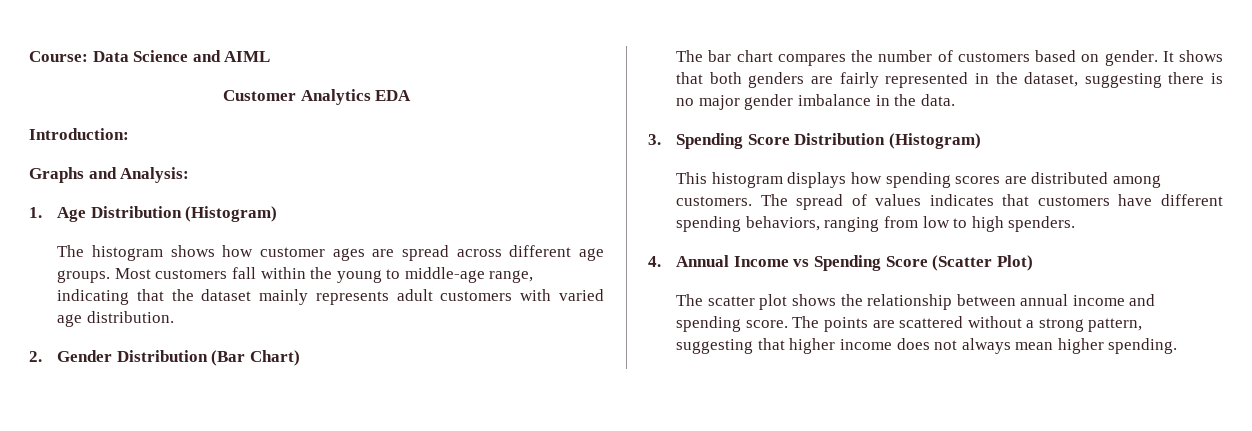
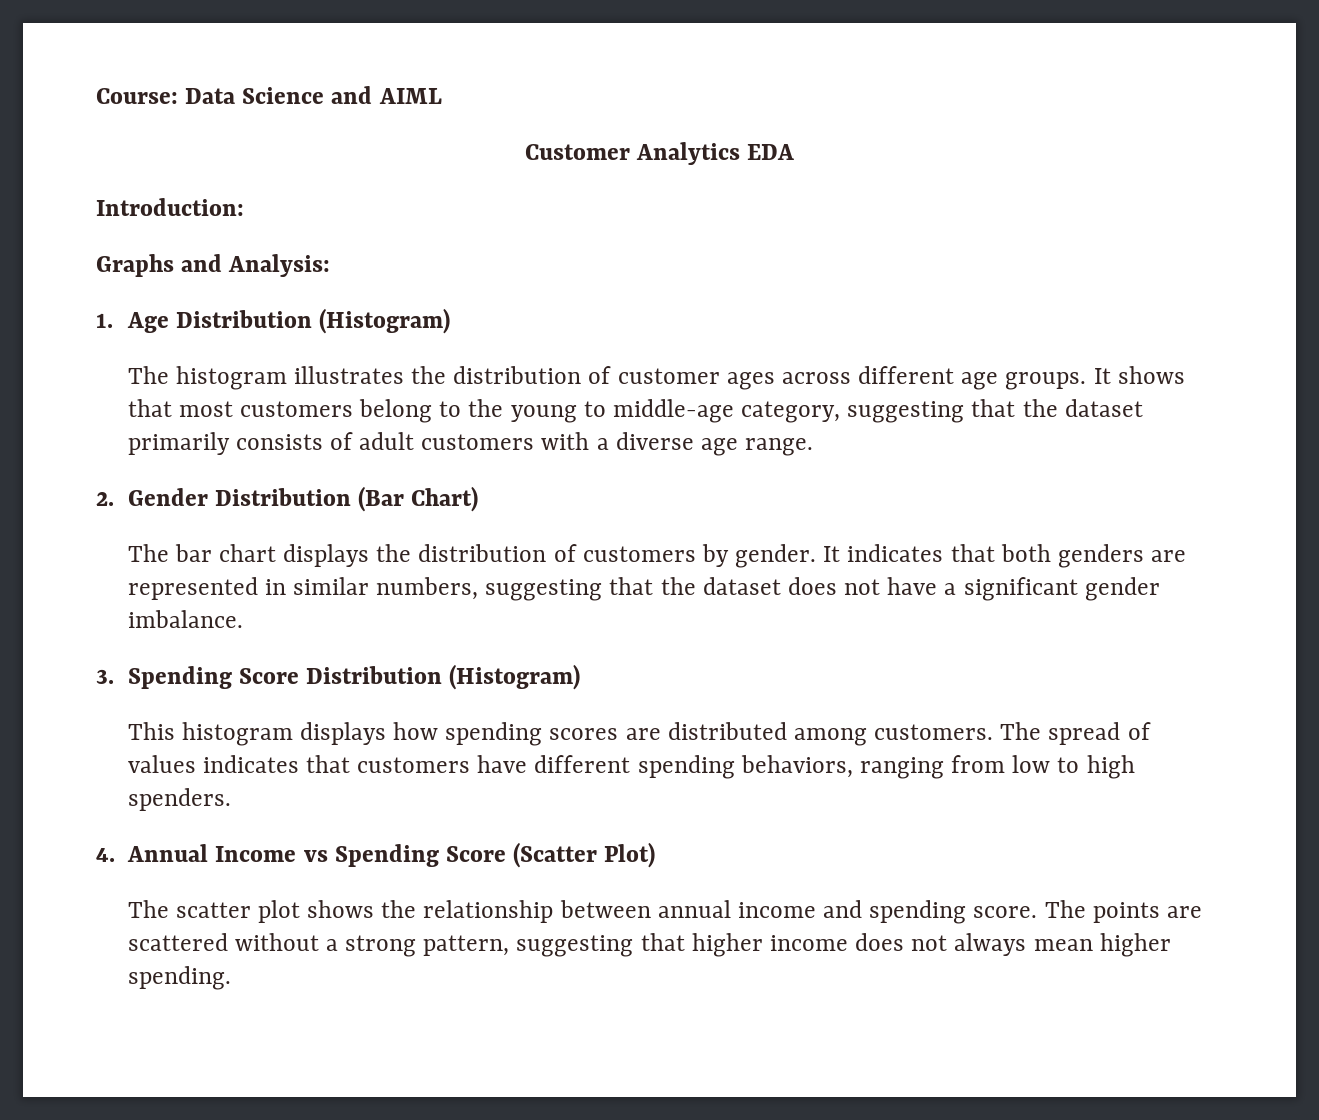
[170,245,604,261] [57,267,306,283] shows how customer ages are spread across different age groups. Most customers fall within -> [293,366,1185,390] [127,399,462,423] illustrates the distribution of customer ages across different age groups. It shows that most customers belong to
[489,270,534,283] [57,289,604,305] [57,311,174,327] range, indicating that the dataset mainly represents adult customers with varied age distribution. -> [741,399,1143,423] [127,432,814,456] category, suggesting that the dataset primarily consists of adult customers with a diverse age range.
[777,50,1100,66] compares the number of customers based on -> [283,544,729,567] displays the distribution of customers by
[1179,50,1223,62] shows -> [847,544,944,562] indicates
[839,72,879,88] fairly -> (1186, 556) none
[995,72,1223,88] [676,94,955,110] the dataset, suggesting there is no major gender imbalance in the data. -> [292,577,1160,601] [127,610,243,628] similar numbers, suggesting that the dataset does not have a significant gender imbalance.

